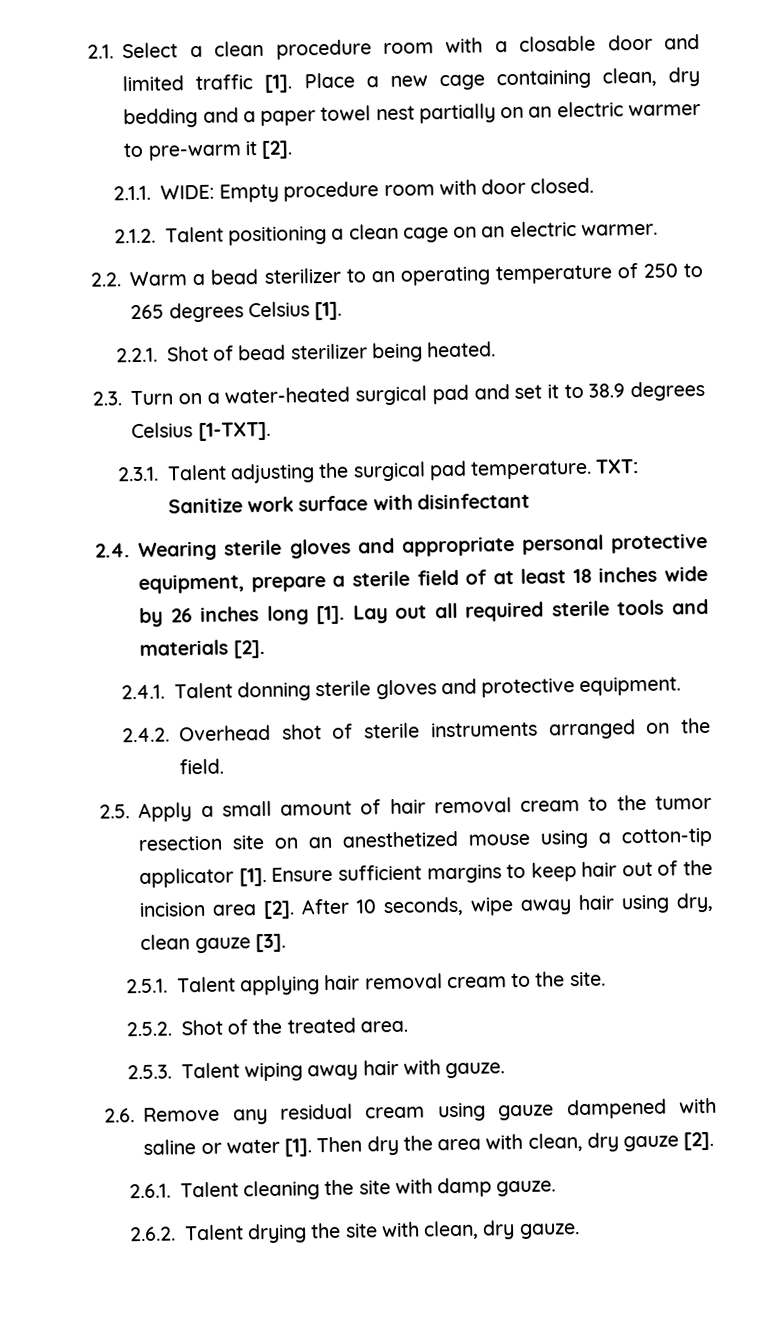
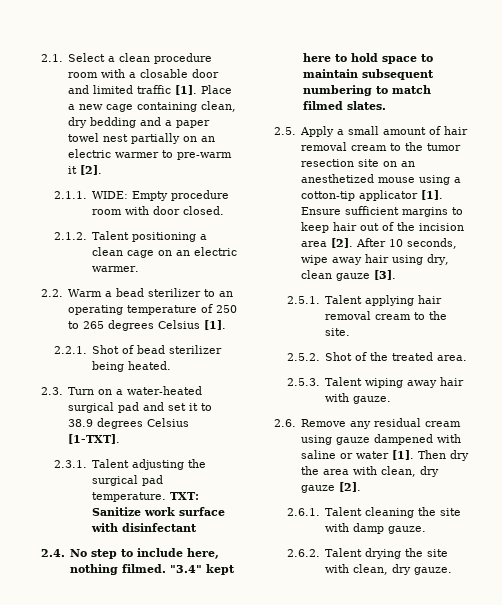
[138,532,708,561] [138,565,708,594] [139,598,709,627] [139,639,265,659] [121,676,682,702] [122,717,711,743] [178,758,224,775] Wearing sterile gloves and appropriate personal protective equipment, prepare a sterile field of at least 18 inches wide by 26 inches long [1]. Lay out all required sterile tools and materials [2]. // 2.4.1. Talent donning sterile gloves and protective equipment. // 2.4.2. Overhead shot of sterile instruments arranged on the field. -> [70,548,220,559] [70,564,236,575] [303,53,434,64] [303,69,435,80] [303,85,432,96] [303,101,387,110] No step to include here, nothing filmed. "3.4" kept here to hold space to maintain subsequent numbering to match filmed slates.

